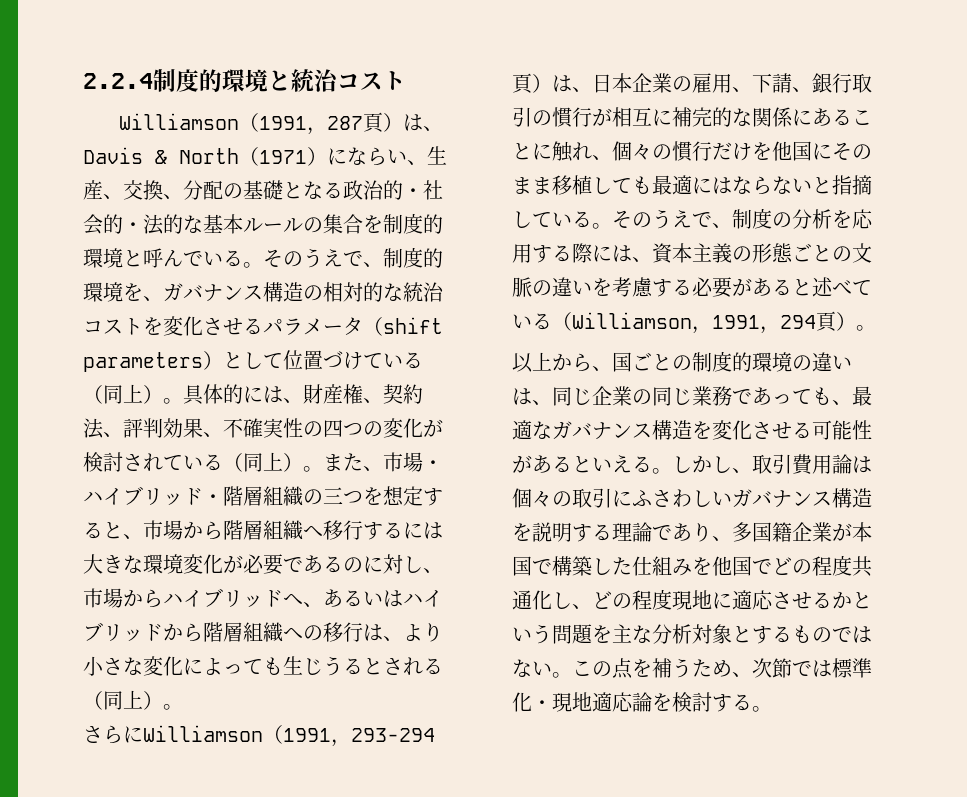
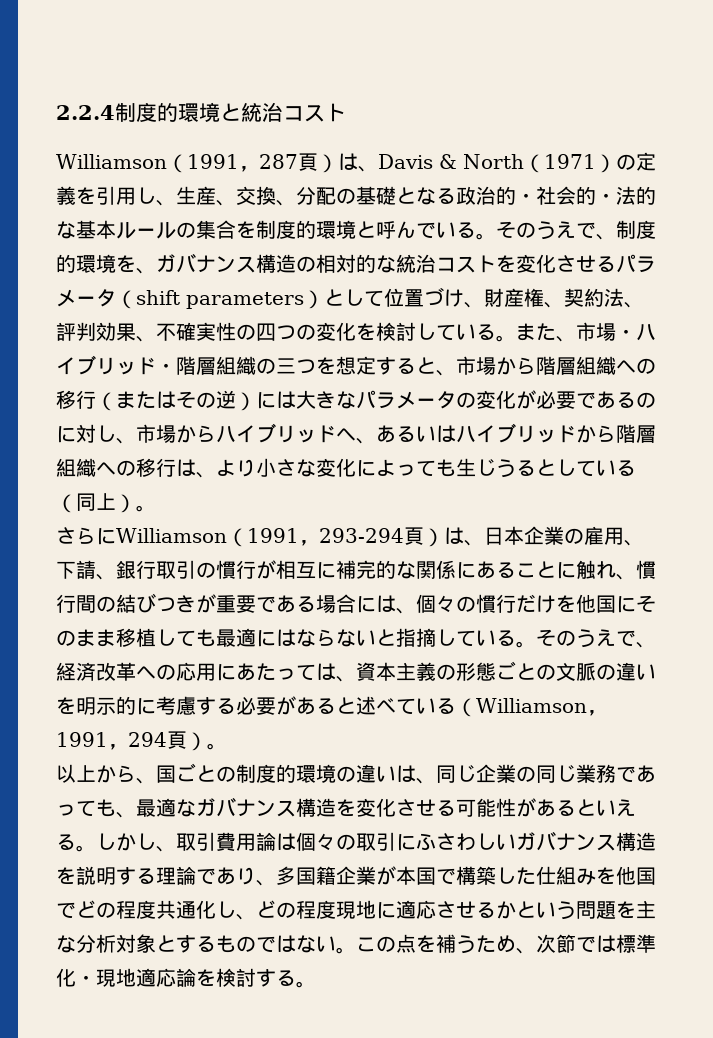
[327,147,407,166] にならい -> [616,152,656,171] [56,186,156,205] の定義を引用し
[363,352,423,369] [83,384,283,405] ている（同上）。具体的には -> (464, 298) none
[423,419,443,437] [83,452,303,472] が検討されている（同上） -> [356,322,496,341] を検討している
[323,520,443,540] [83,554,183,574] 移行するには大きな環境 -> [636,358,656,374] [56,390,476,411] の移行（またはその逆）には大きなパラメータの
[383,657,423,676] され -> [556,459,616,477] してい
(612, 157) none -> [636,560,656,579] [56,593,416,614] 慣行間の結びつきが重要である場合には、
[732,208,873,229] [512,243,612,263] 制度の分析を応用する際に -> [56,662,316,681] 経済改革への応用にあたって
(612, 287) none -> [76,696,156,715] 明示的に

